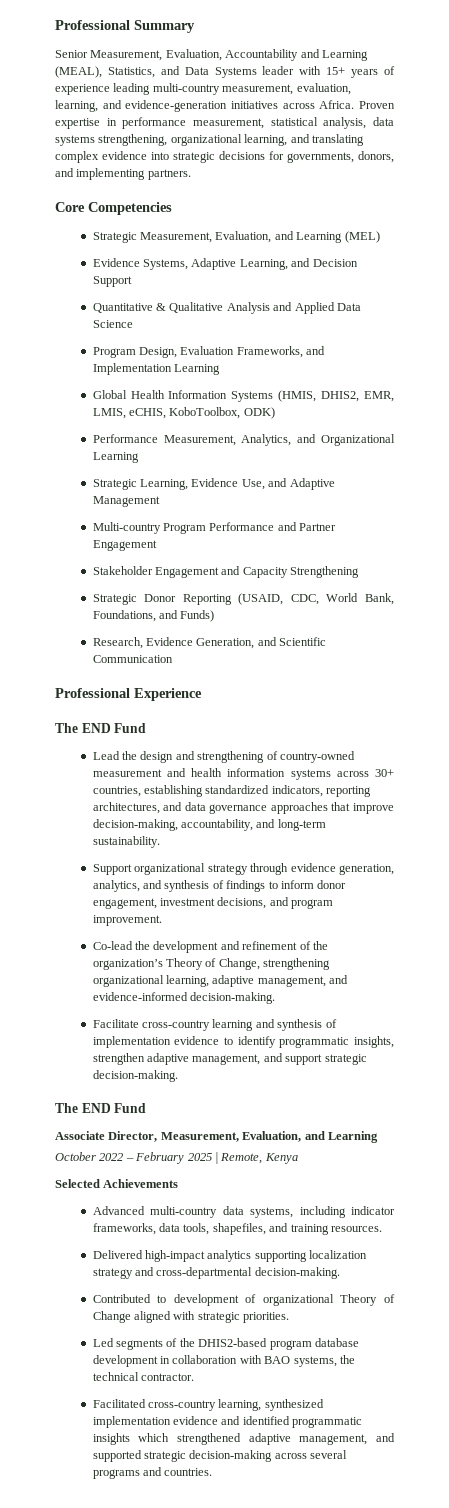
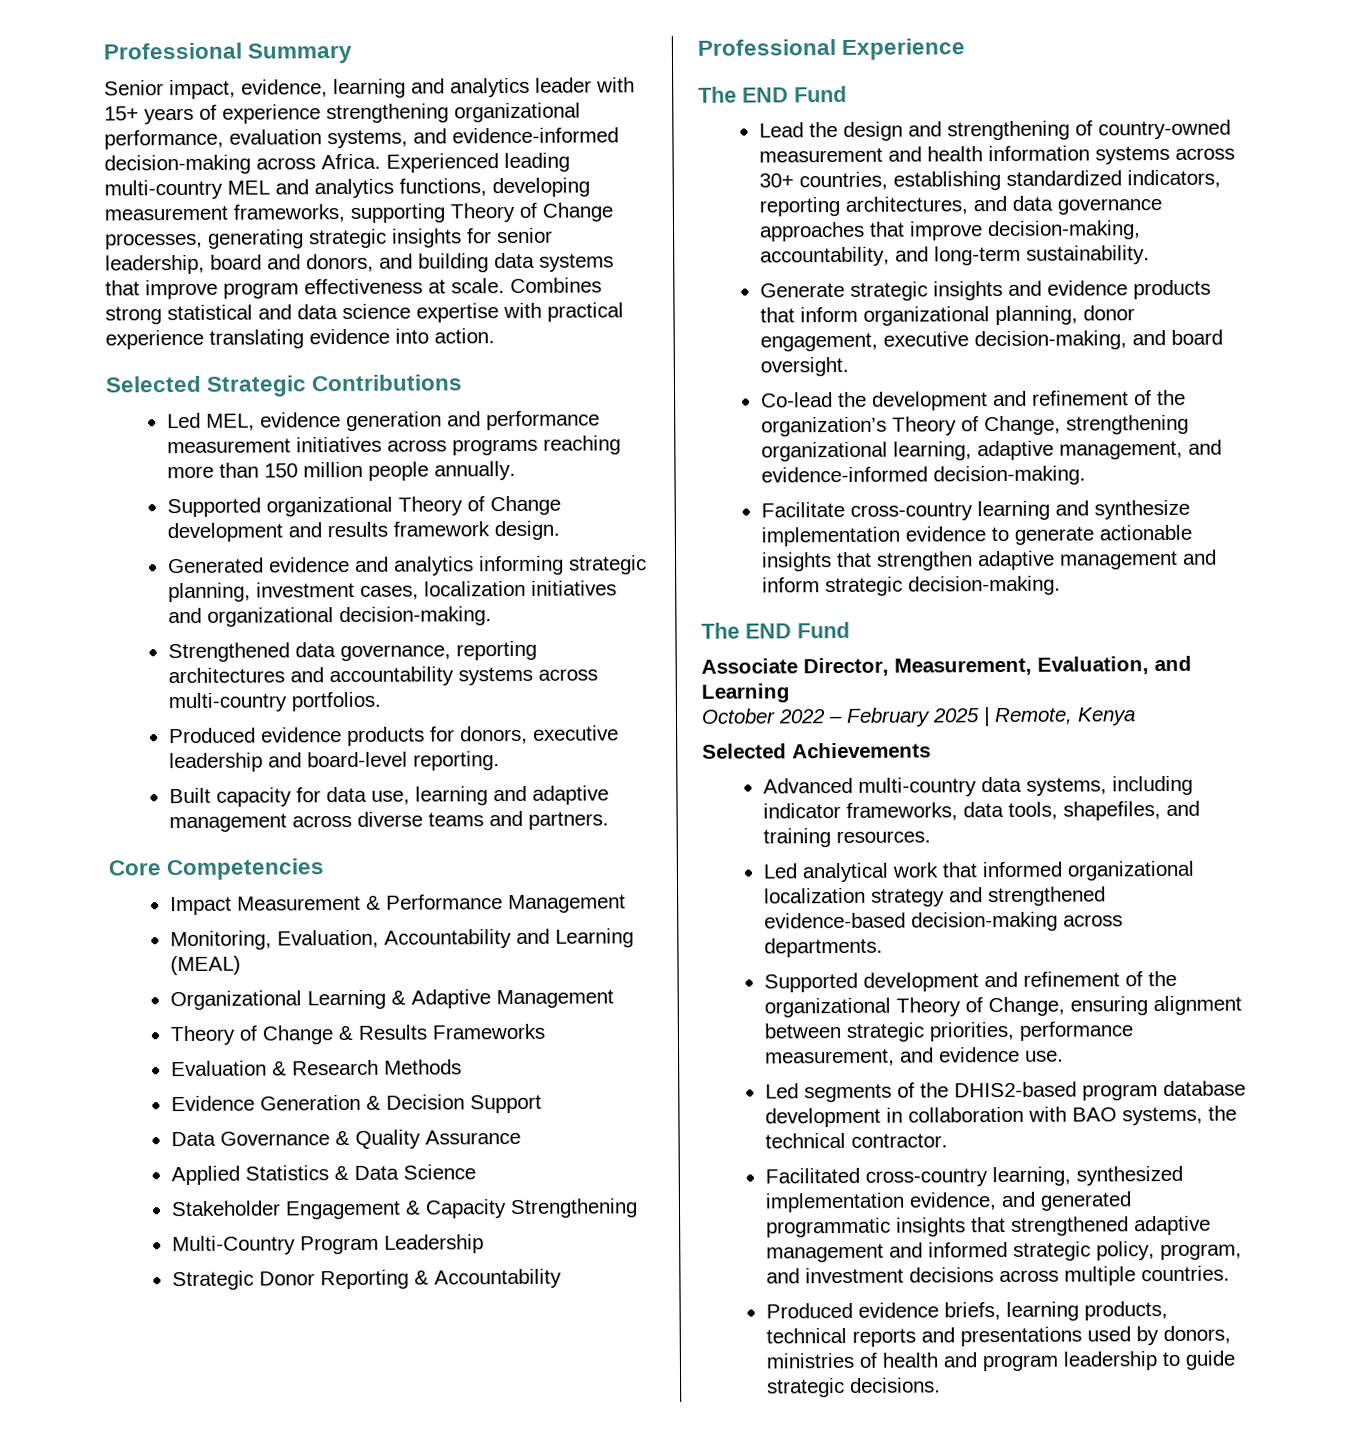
[90,49,368,61] [55,66,257,78] Measurement, Evaluation, Accountability and Learning (MEAL), Statistics, and Data Systems -> [169,77,530,100] impact, evidence, learning and analytics
[113,83,351,95] [55,100,395,112] [55,117,394,129] [55,134,364,146] [55,151,394,163] [55,168,191,180] [55,202,172,215] [92,231,380,243] [92,258,358,270] [92,276,132,287] [92,302,361,314] [92,320,133,328] [92,346,326,358] [92,363,221,375] [92,390,394,402] [92,407,275,419] [92,434,395,446] [92,452,139,463] [92,478,335,490] [92,496,160,507] [92,522,337,534] [92,540,157,551] leading multi-country measurement, evaluation, learning, and evidence-generation initiatives across Africa. Proven expertise in performance measurement, statistical analysis, data systems strengthening, organizational learning, and translating complex evidence into strategic decisions for governments, donors, and implementing partners. // Core Competencies // Strategic Measurement, Evaluation, and Learning (MEL) // Evidence Systems, Adaptive Learning, and Decision Support // Quantitative & Qualitative Analysis and Applied Data Science // Program Design, Evaluation Frameworks, and Implementation Learning // Global Health Information Systems (HMIS, DHIS2, EMR, LMIS, eCHIS, KoboToolbox, ODK) // Performance Measurement, Analytics, and Organizational Learning // Strategic Learning, Evidence Use, and Adaptive Management // Multi-country Program Performance and Partner Engagement -> [326,102,581,124] [104,127,619,150] [104,152,570,175] [104,177,590,200] [104,202,613,223] [105,227,553,250] [105,252,614,275] [105,277,602,300] [105,302,624,325] [105,328,495,350] [105,374,463,397] [166,410,600,432] [166,435,621,456] [166,460,516,481] [166,495,561,518] [166,520,560,543] [167,555,647,576] [167,580,617,603] [167,606,492,627] [167,640,537,663] [167,666,598,687] [167,691,381,713] [168,725,619,747] [168,751,500,773] [168,785,609,807] [168,810,609,833] [108,858,325,881] [169,894,626,916] [169,928,634,951] [169,955,241,976] [169,989,614,1011] [169,1023,545,1046] [170,1059,462,1077] [170,1094,542,1114] [170,1129,521,1149] [170,1164,476,1186] strengthening organizational performance, evaluation systems, and evidence-informed decision-making across Africa. Experienced leading multi-country MEL and analytics functions, developing measurement frameworks, supporting Theory of Change processes, generating strategic insights for senior leadership, board and donors, and building data systems that improve program effectiveness at scale. Combines strong statistical and data science expertise with practical experience translating evidence into action. // Selected Strategic Contributions // Led MEL, evidence generation and performance measurement initiatives across programs reaching more than 150 million people annually. // Supported organizational Theory of Change development and results framework design. // Generated evidence and analytics informing strategic planning, investment cases, localization initiatives and organizational decision-making. // Strengthened data governance, reporting architectures and accountability systems across multi-country portfolios. // Produced evidence products for donors, executive leadership and board-level reporting. // Built capacity for data use, learning and adaptive management across diverse teams and partners. // Core Competencies // Impact Measurement & Performance Management // Monitoring, Evaluation, Accountability and Learning (MEAL) // Organizational Learning & Adaptive Management // Theory of Change & Results Frameworks // Evaluation & Research Methods // Evidence Generation & Decision Support // Data Governance & Quality Assurance // Applied Statistics & Data Science
[221,566,241,575] and -> [404,1200,421,1215] &
(360, 572) none -> [171,1234,484,1256] // Multi-Country Program Leadership
[238,593,394,605] [92,610,215,622] [92,637,327,649] [92,655,173,663] (USAID, CDC, World Bank, Foundations, and Funds) // Research, Evidence Generation, and Scientific Communication -> [413,1268,562,1289] & Accountability
[92,863,394,875] [92,880,347,892] [92,897,334,909] [92,915,162,926] Support organizational strategy through evidence generation, analytics, and synthesis of findings to inform donor engagement, investment decisions, and program improvement. -> [759,279,1211,301] [759,305,1135,326] [759,329,1223,352] [759,356,849,377] Generate strategic insights and evidence products that inform organizational planning, donor engagement, executive decision-making, and board oversight.
[277,1019,337,1031] synthesis of -> [1093,499,1190,520] synthesize
[237,1036,394,1048] [92,1053,323,1065] identify programmatic insights, strengthen adaptive management, and support -> [1013,524,1192,545] [760,549,1217,572] [761,577,820,593] generate actionable insights that strengthen adaptive management and inform
[92,1250,368,1262] [92,1267,340,1279] [92,1294,395,1306] [92,1311,290,1323] Delivered high-impact analytics supporting localization strategy and cross-departmental decision-making. // Contributed to development of organizational Theory of Change aligned with strategic priorities. -> [762,860,1194,883] [763,886,1106,907] [763,911,1123,932] [763,937,883,958] [763,970,1177,993] [763,995,1242,1018] [763,1021,1133,1042] [764,1046,1064,1067] Led analytical work that informed organizational localization strategy and strengthened evidence-based decision-making across departments. // Supported development and refinement of the organizational Theory of Change, ensuring alignment between strategic priorities, performance measurement, and evidence use.
[173,1416,290,1425] evidence and identified -> [908,1191,1132,1211] evidence, and generated
[138,1433,170,1442] which -> [970,1216,1006,1233] that
[299,1433,395,1445] [92,1450,348,1462] [92,1467,213,1479] management, and supported strategic decision-making across several programs and countries. -> [765,1241,1242,1263] [765,1265,1230,1286] [765,1301,1168,1321] [765,1325,1231,1347] [765,1350,1235,1372] [766,1377,941,1398] management and informed strategic policy, program, and investment decisions across multiple countries. // Produced evidence briefs, learning products, technical reports and presentations used by donors, ministries of health and program leadership to guide strategic decisions.

